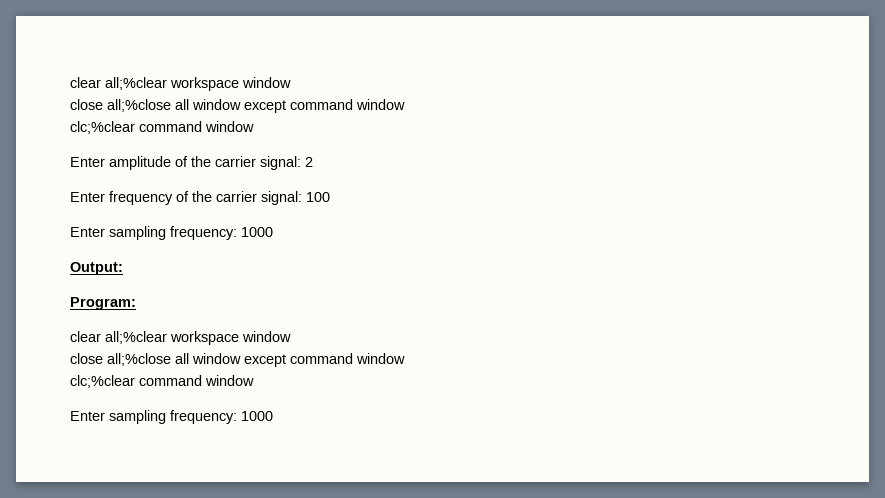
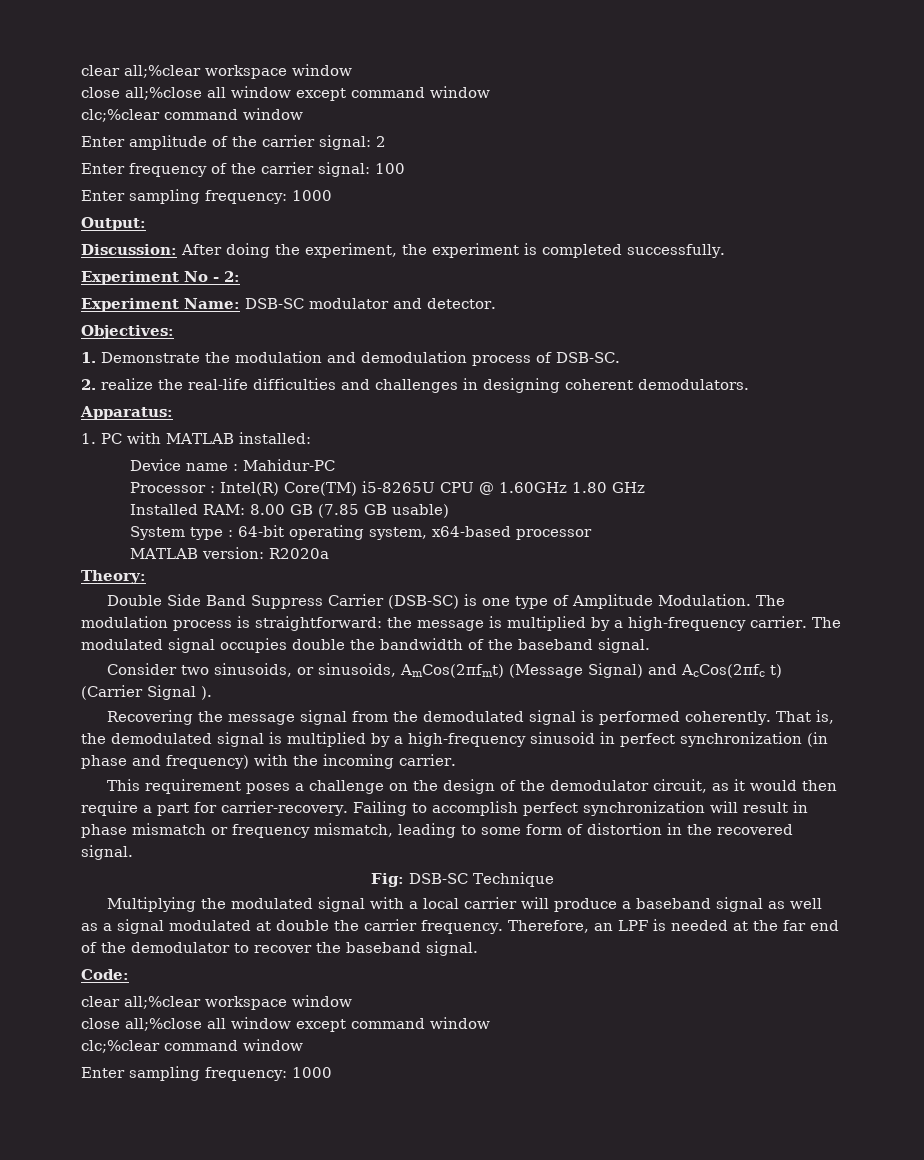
[70,297,136,310] Program: -> [81,243,725,258] [81,271,240,285] [81,298,496,312] [81,325,174,339] [81,351,620,366] [81,378,749,393] [80,406,173,420] [81,432,311,444] [130,459,336,471] [130,481,646,496] [130,504,450,518] [130,525,593,540] [130,547,330,559] [81,570,146,584] [107,594,786,609] [81,616,841,631] [81,638,650,653] [107,663,783,678] [81,685,212,700] [107,710,835,725] [81,732,828,747] [81,754,456,769] [107,779,838,794] [81,801,808,816] [81,823,793,838] [81,845,133,860] [370,872,554,887] [107,897,823,912] [81,919,839,934] [81,941,478,956] [81,969,129,980] Discussion: After doing the experiment, the experiment is completed successfully. // Experiment No - 2: // Experiment Name: DSB-SC modulator and detector. // Objectives: // 1. Demonstrate the modulation and demodulation process of DSB-SC. // 2. realize the real-life difficulties and challenges in designing coherent demodulators. // Apparatus: // 1. PC with MATLAB installed: // Device name : Mahidur-PC // Processor : Intel(R) Core(TM) i5-8265U CPU @ 1.60GHz 1.80 GHz // Installed RAM: 8.00 GB (7.85 GB usable) // System type : 64-bit operating system, x64-based processor // MATLAB version: R2020a // Theory: // Double Side Band Suppress Carrier (DSB-SC) is one type of Amplitude Modulation. The modulation process is straightforward: the message is multiplied by a high-frequency carrier. The modulated signal occupies double the bandwidth of the baseband signal. // Consider two sinusoids, or sinusoids, AmCos(2πfmt) (Message Signal) and AcCos(2πfc t) (Carrier Signal ). // Recovering the message signal from the demodulated signal is performed coherently. That is, the demodulated signal is multiplied by a high-frequency sinusoid in perfect synchronization (in phase and frequency) with the incoming carrier. // This requirement poses a challenge on the design of the demodulator circuit, as it would then require a part for carrier-recovery. Failing to accomplish perfect synchronization will result in phase mismatch or frequency mismatch, leading to some form of distortion in the recovered signal. // Fig: DSB-SC Technique // Multiplying the modulated signal with a local carrier will produce a baseband signal as well as a signal modulated at double the carrier frequency. Therefore, an LPF is needed at the far end of the demodulator to recover the baseband signal. // Code:

